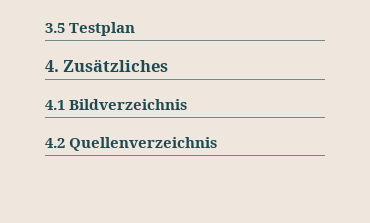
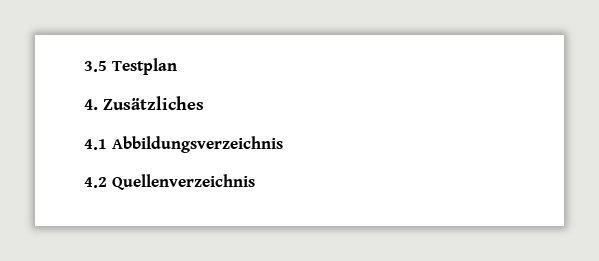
[69,99,188,110] Bildverzeichnis -> [111,136,283,153] Abbildungsverzeichnis

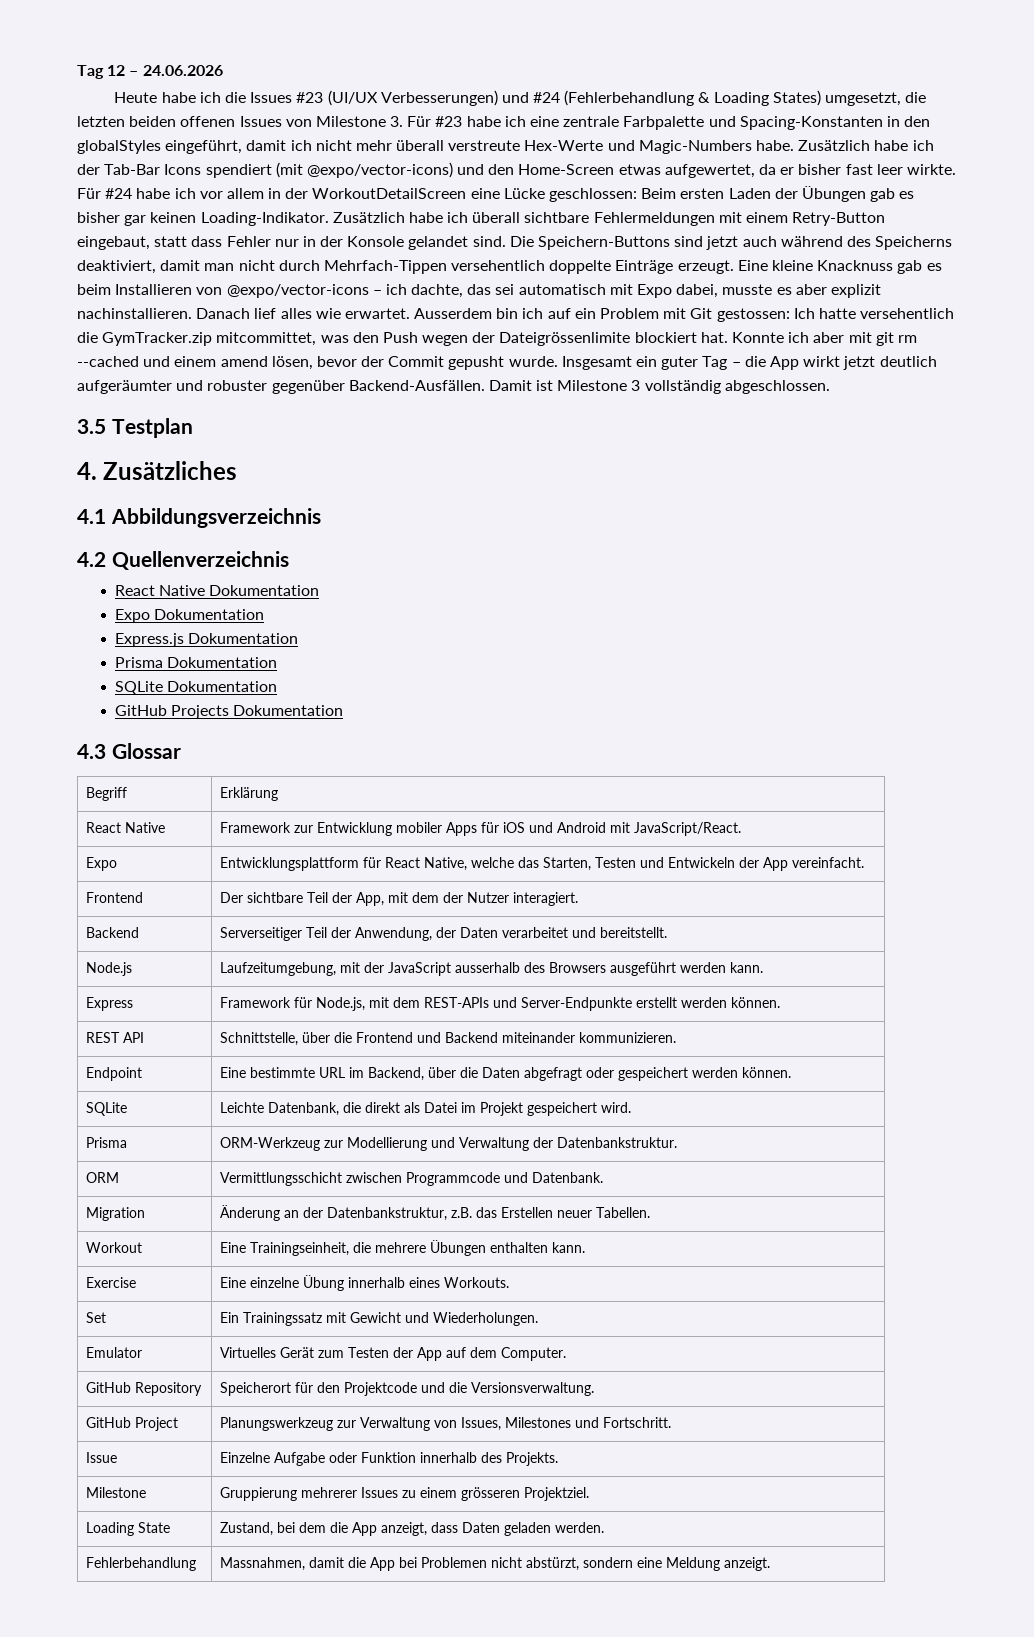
(84, 66) none -> [77,65,223,79] [114,90,927,106] [77,116,931,130] [77,140,934,154] [77,162,956,178] [77,186,915,202] [77,212,886,226] [77,236,953,250] [77,260,942,274] [77,284,881,298] [77,308,955,322] [77,332,917,346] [77,356,937,370] [77,380,830,394] Tag 12 – 24.06.2026 // Heute habe ich die Issues #23 (UI/UX Verbesserungen) und #24 (Fehlerbehandlung & Loading States) umgesetzt, die letzten beiden offenen Issues von Milestone 3. Für #23 habe ich eine zentrale Farbpalette und Spacing-Konstanten in den globalStyles eingeführt, damit ich nicht mehr überall verstreute Hex-Werte und Magic-Numbers habe. Zusätzlich habe ich der Tab-Bar Icons spendiert (mit @expo/vector-icons) und den Home-Screen etwas aufgewertet, da er bisher fast leer wirkte. Für #24 habe ich vor allem in der WorkoutDetailScreen eine Lücke geschlossen: Beim ersten Laden der Übungen gab es bisher gar keinen Loading-Indikator. Zusätzlich habe ich überall sichtbare Fehlermeldungen mit einem Retry-Button eingebaut, statt dass Fehler nur in der Konsole gelandet sind. Die Speichern-Buttons sind jetzt auch während des Speicherns deaktiviert, damit man nicht durch Mehrfach-Tippen versehentlich doppelte Einträge erzeugt. Eine kleine Knacknuss gab es beim Installieren von @expo/vector-icons – ich dachte, das sei automatisch mit Expo dabei, musste es aber explizit nachinstallieren. Danach lief alles wie erwartet. Ausserdem bin ich auf ein Problem mit Git gestossen: Ich hatte versehentlich die GymTracker.zip mitcommittet, was den Push wegen der Dateigrössenlimite blockiert hat. Konnte ich aber mit git rm --cached und einem amend lösen, bevor der Commit gepusht wurde. Insgesamt ein guter Tag – die App wirkt jetzt deutlich aufgeräumter und robuster gegenüber Backend-Ausfällen. Damit ist Milestone 3 vollständig abgeschlossen. //
(255, 182) none -> [114,585,319,596] [114,609,264,623] [114,633,298,647] [114,657,277,668] [114,681,277,695] [114,705,343,719] [77,743,181,759] [85,787,127,801] [219,787,278,801] [85,822,165,833] [219,822,741,836] [85,857,117,871] [219,857,864,871] [85,892,143,903] [219,892,578,906] [85,927,139,938] [219,927,667,941] [85,962,132,976] [219,962,763,976] [85,997,133,1011] [219,997,780,1011] [85,1032,144,1043] [219,1032,676,1046] [85,1067,142,1081] [219,1067,791,1081] [85,1102,127,1116] [219,1102,631,1116] [85,1137,127,1148] [219,1137,677,1151] [85,1172,119,1183] [219,1172,603,1186] [85,1207,145,1221] [219,1205,650,1221] [85,1242,142,1253] [219,1240,585,1256] [85,1277,136,1288] [219,1275,509,1291] [85,1312,106,1323] [219,1312,538,1326] [85,1347,142,1358] [219,1347,566,1361] [85,1382,202,1396] [219,1382,594,1396] [85,1417,178,1431] [219,1417,671,1431] [85,1452,117,1463] [219,1452,558,1466] [85,1487,146,1498] [219,1487,589,1501] [85,1522,170,1536] [219,1522,604,1536] [85,1557,196,1571] [219,1557,770,1571] // React Native Dokumentation // Expo Dokumentation // Express.js Dokumentation // Prisma Dokumentation // SQLite Dokumentation // GitHub Projects Dokumentation // 4.3 Glossar // Begriff | Erklärung // React Native | Framework zur Entwicklung mobiler Apps für iOS und Android mit JavaScript/React. // Expo | Entwicklungsplattform für React Native, welche das Starten, Testen und Entwickeln der App vereinfacht. // Frontend | Der sichtbare Teil der App, mit dem der Nutzer interagiert. // Backend | Serverseitiger Teil der Anwendung, der Daten verarbeitet und bereitstellt. // Node.js | Laufzeitumgebung, mit der JavaScript ausserhalb des Browsers ausgeführt werden kann. // Express | Framework für Node.js, mit dem REST-APIs und Server-Endpunkte erstellt werden können. // REST API | Schnittstelle, über die Frontend und Backend miteinander kommunizieren. // Endpoint | Eine bestimmte URL im Backend, über die Daten abgefragt oder gespeichert werden können. // SQLite | Leichte Datenbank, die direkt als Datei im Projekt gespeichert wird. // Prisma | ORM-Werkzeug zur Modellierung und Verwaltung der Datenbankstruktur. // ORM | Vermittlungsschicht zwischen Programmcode und Datenbank. // Migration | Änderung an der Datenbankstruktur, z.B. das Erstellen neuer Tabellen. // Workout | Eine Trainingseinheit, die mehrere Übungen enthalten kann. // Exercise | Eine einzelne Übung innerhalb eines Workouts. // Set | Ein Trainingssatz mit Gewicht und Wiederholungen. // Emulator | Virtuelles Gerät zum Testen der App auf dem Computer. // GitHub Repository | Speicherort für den Projektcode und die Versionsverwaltung. // GitHub Project | Planungswerkzeug zur Verwaltung von Issues, Milestones und Fortschritt. // Issue | Einzelne Aufgabe oder Funktion innerhalb des Projekts. // Milestone | Gruppierung mehrerer Issues zu einem grösseren Projektziel. // Loading State | Zustand, bei dem die App anzeigt, dass Daten geladen werden. // Fehlerbehandlung | Massnahmen, damit die App bei Problemen nicht abstürzt, sondern eine Meldung anzeigt.

